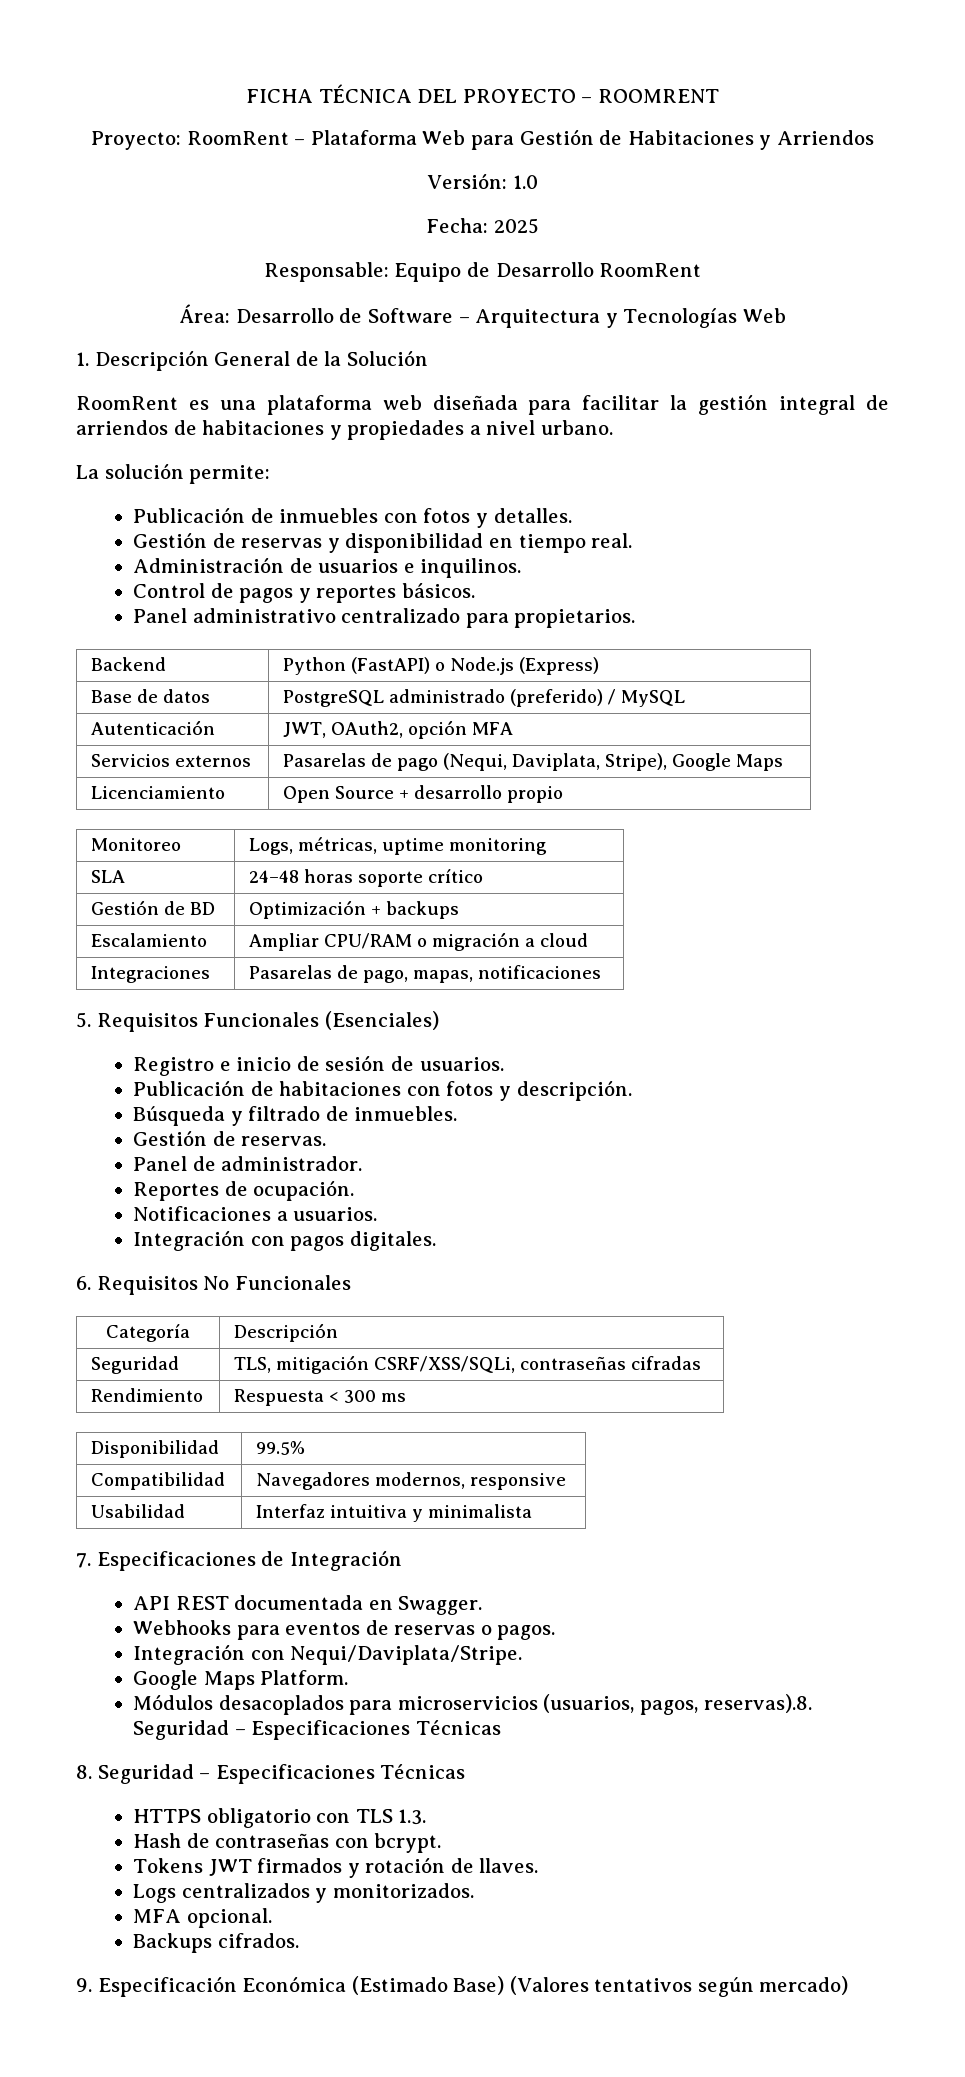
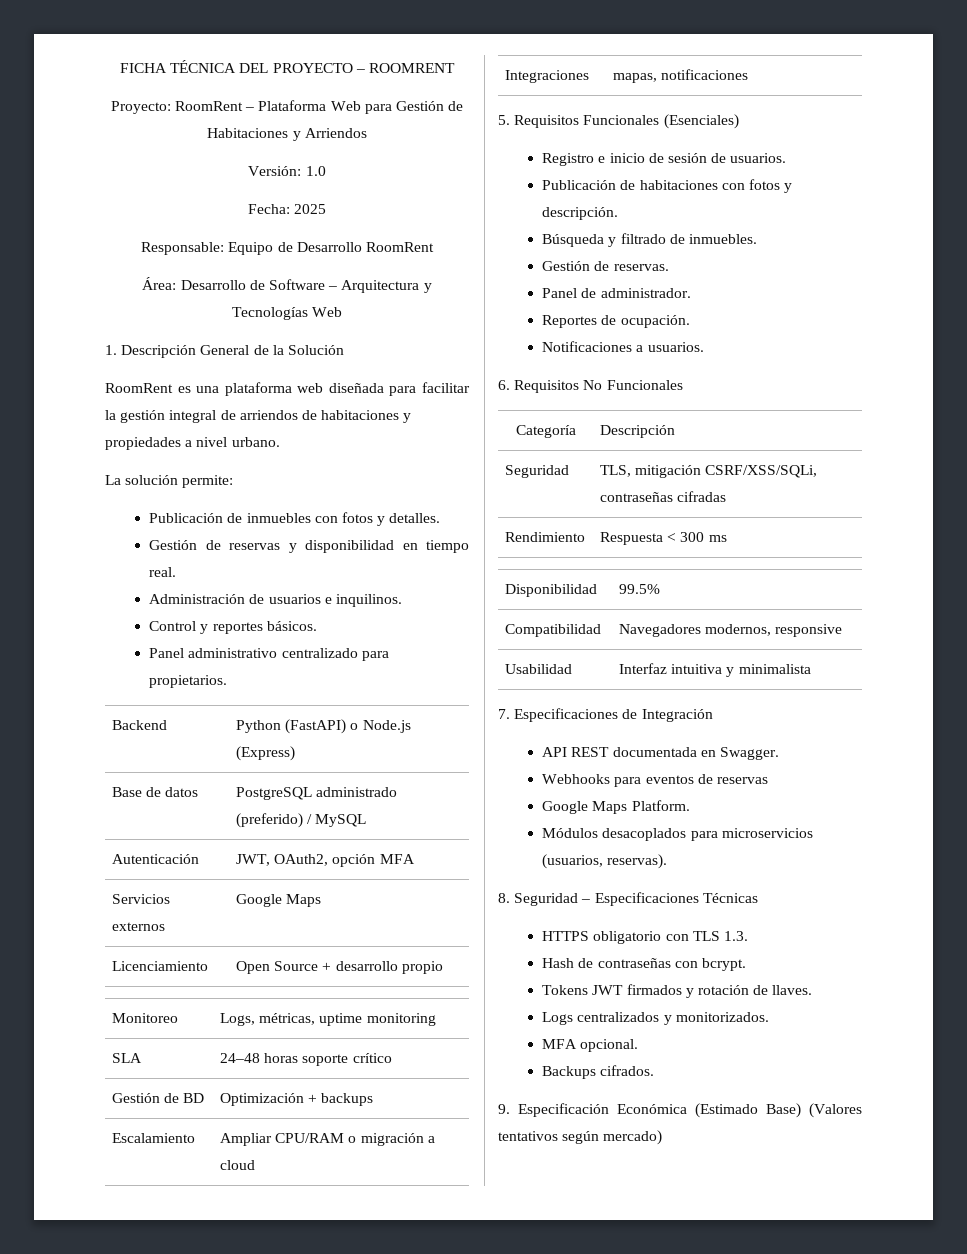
[210,583,294,603] de pagos -> (197, 626) none
[283,753,668,771] Pasarelas de pago (Nequi, Daviplata, Stripe), -> (166, 926) none
[249,965,409,983] Pasarelas de pago, -> (590, 76) none
[133,1230,436,1251] // Integración con pagos digitales. -> (704, 347) none
[480,1625,556,1640] [133,1644,523,1665] o pagos. // Integración con Nequi/Daviplata/Stripe. -> (768, 780) none
[639,1694,812,1715] [133,1720,501,1740] pagos, reservas).8. Seguridad – Especificaciones Técnicas -> [607,854,668,869] reservas).

